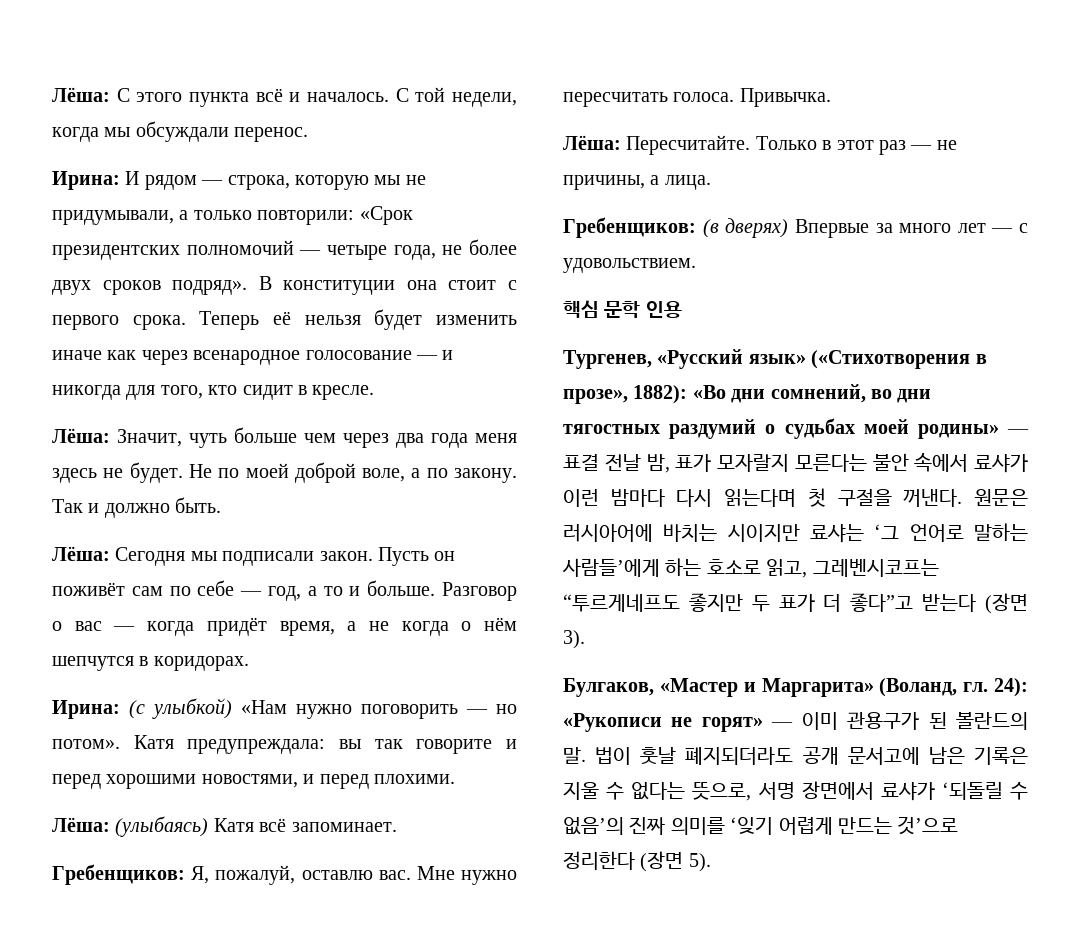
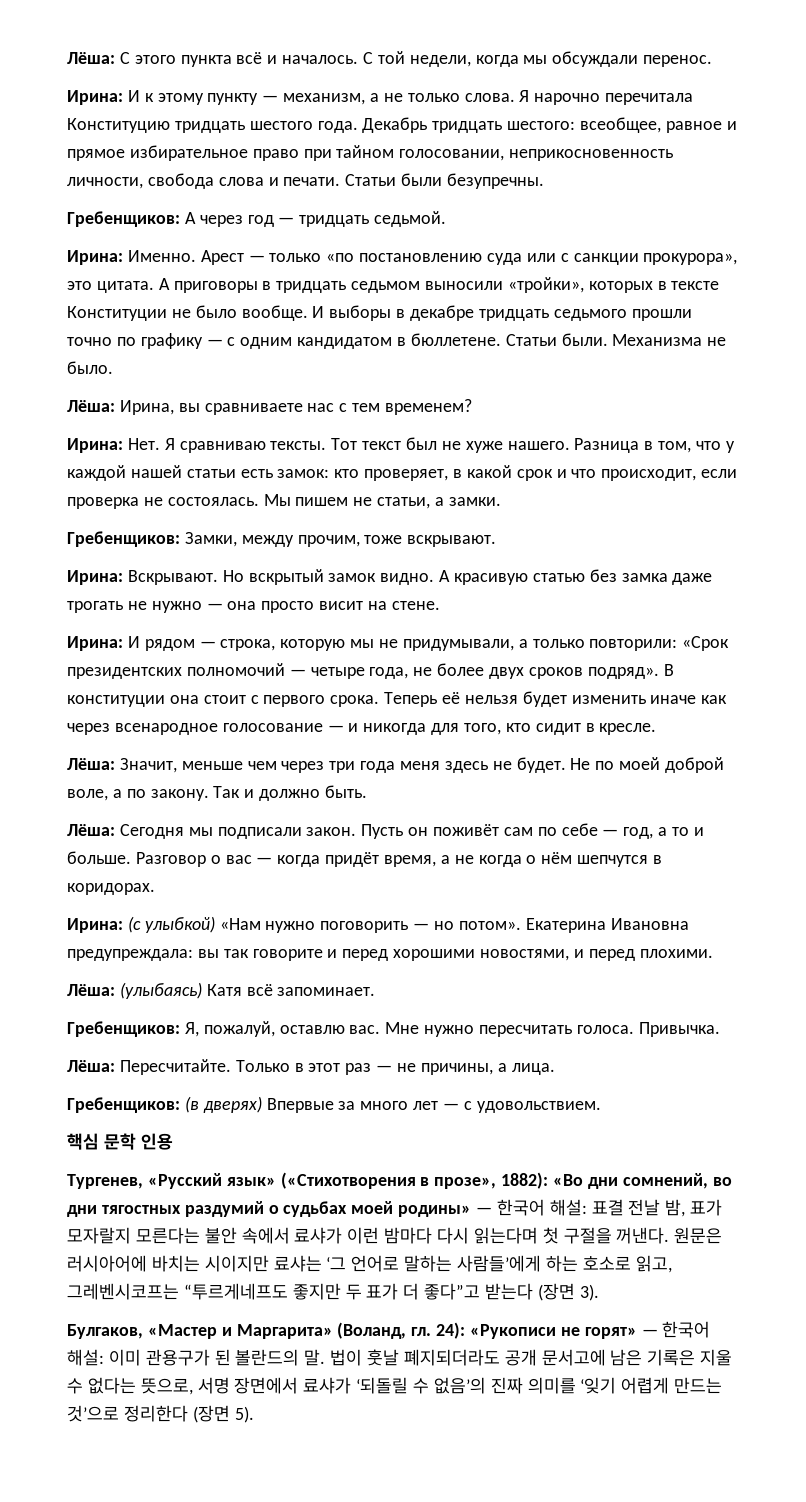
(309, 134) none -> [67,90,694,105] [67,117,737,133] [67,145,674,161] [67,173,545,189] [67,211,447,227] [67,250,738,265] [67,277,720,293] [67,305,692,321] [67,333,727,349] [67,361,113,374] [67,399,473,415] [67,437,735,453] [67,465,738,481] [67,494,501,509] [67,531,497,547] [67,569,713,585] [67,601,440,613] // Ирина: И к этому пункту — механизм, а не только слова. Я нарочно перечитала Конституцию тридцать шестого года. Декабрь тридцать шестого: всеобщее, равное и прямое избирательное право при тайном голосовании, неприкосновенность личности, свобода слова и печати. Статьи были безупречны. // Гребенщиков: А через год — тридцать седьмой. // Ирина: Именно. Арест — только «по постановлению суда или с санкции прокурора», это цитата. А приговоры в тридцать седьмом выносили «тройки», которых в тексте Конституции не было вообще. И выборы в декабре тридцать седьмого прошли точно по графику — с одним кандидатом в бюллетене. Статьи были. Механизма не было. // Лёша: Ирина, вы сравниваете нас с тем временем? // Ирина: Нет. Я сравниваю тексты. Тот текст был не хуже нашего. Разница в том, что у каждой нашей статьи есть замок: кто проверяет, в какой срок и что происходит, если проверка не состоялась. Мы пишем не статьи, а замки. // Гребенщиков: Замки, между прочим, тоже вскрывают. // Ирина: Вскрывают. Но вскрытый замок видно. А красивую статью без замка даже трогать не нужно — она просто висит на стене.
[189,427,297,448] чуть больше -> [181,761,243,770] меньше
[396,433,424,448] два -> [329,761,356,773] три
[133,735,174,749] Катя -> [525,918,689,933] Екатерина Ивановна
(1029, 431) none -> [496,1199,587,1216] 한국어 해설:
(794, 724) none -> [662,1321,711,1338] [67,1349,104,1366] 한국어 해설:

